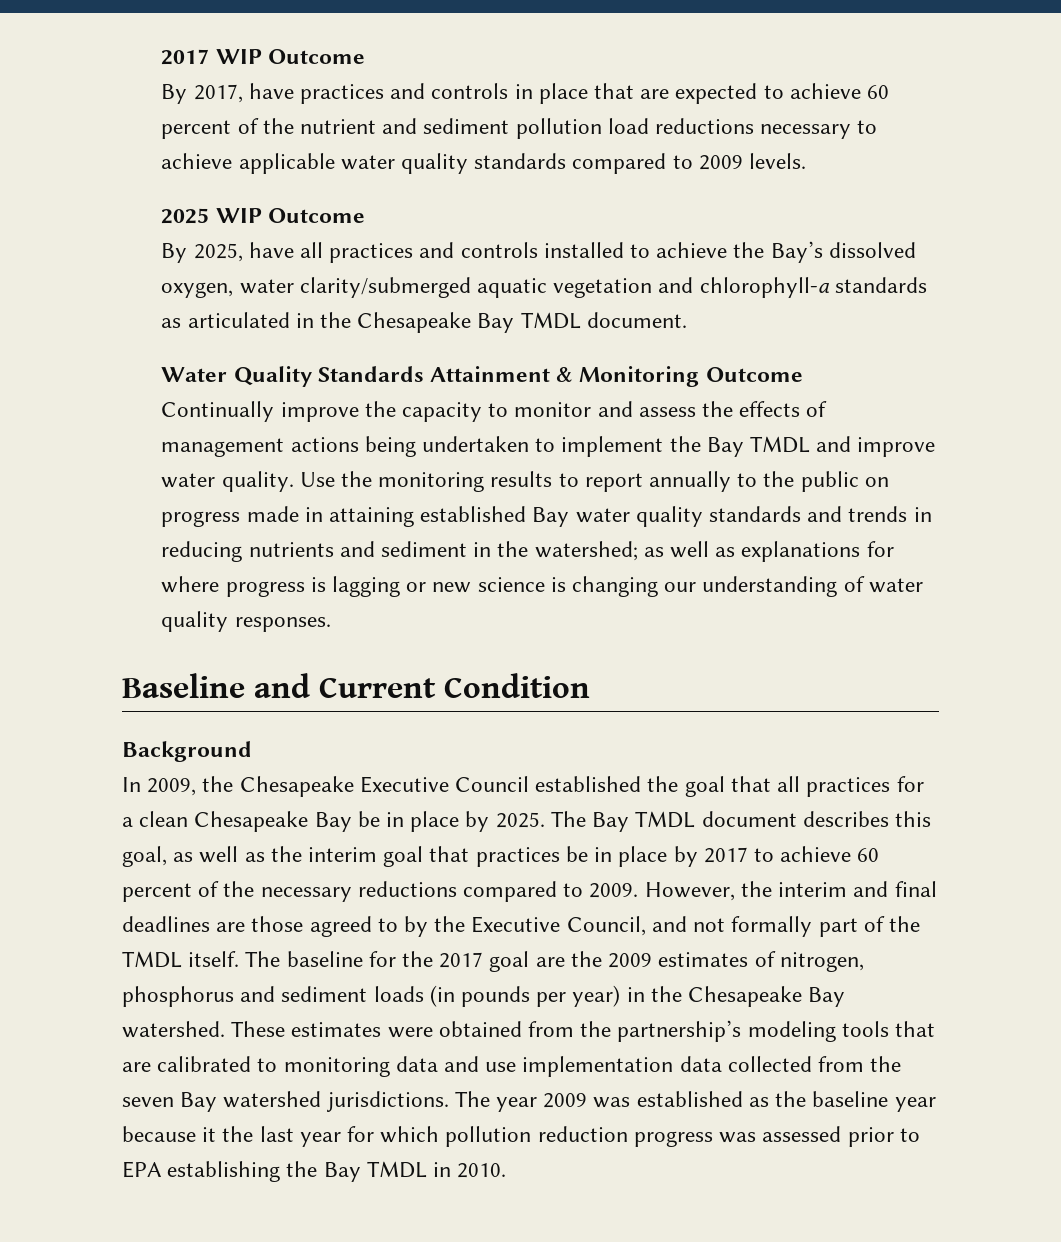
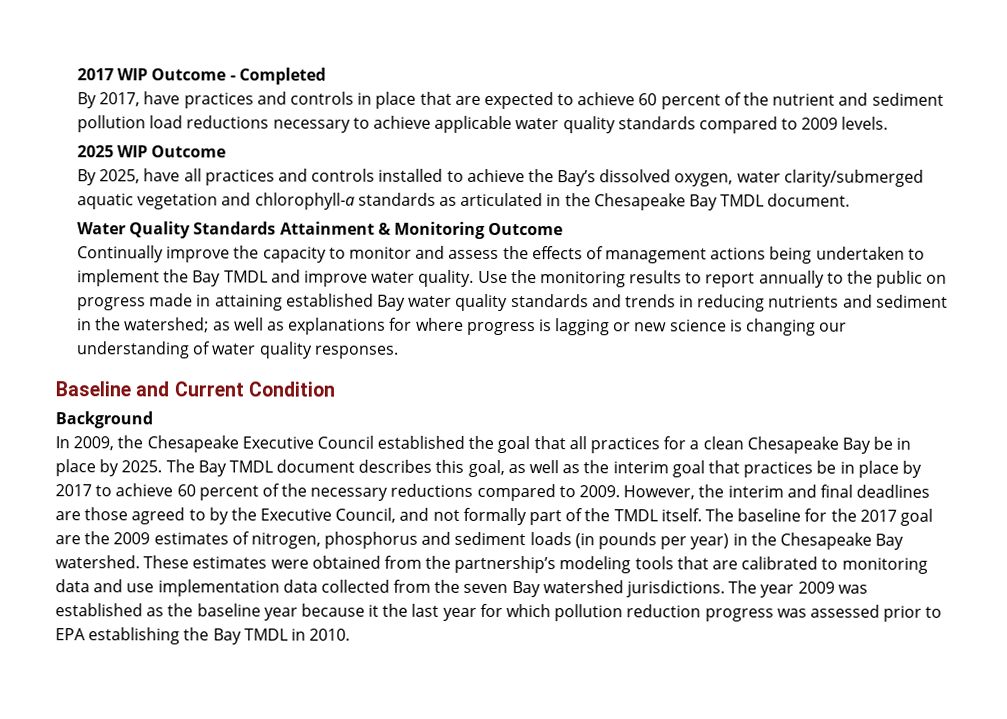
(365, 56) none -> [229,67,326,85] - Completed

